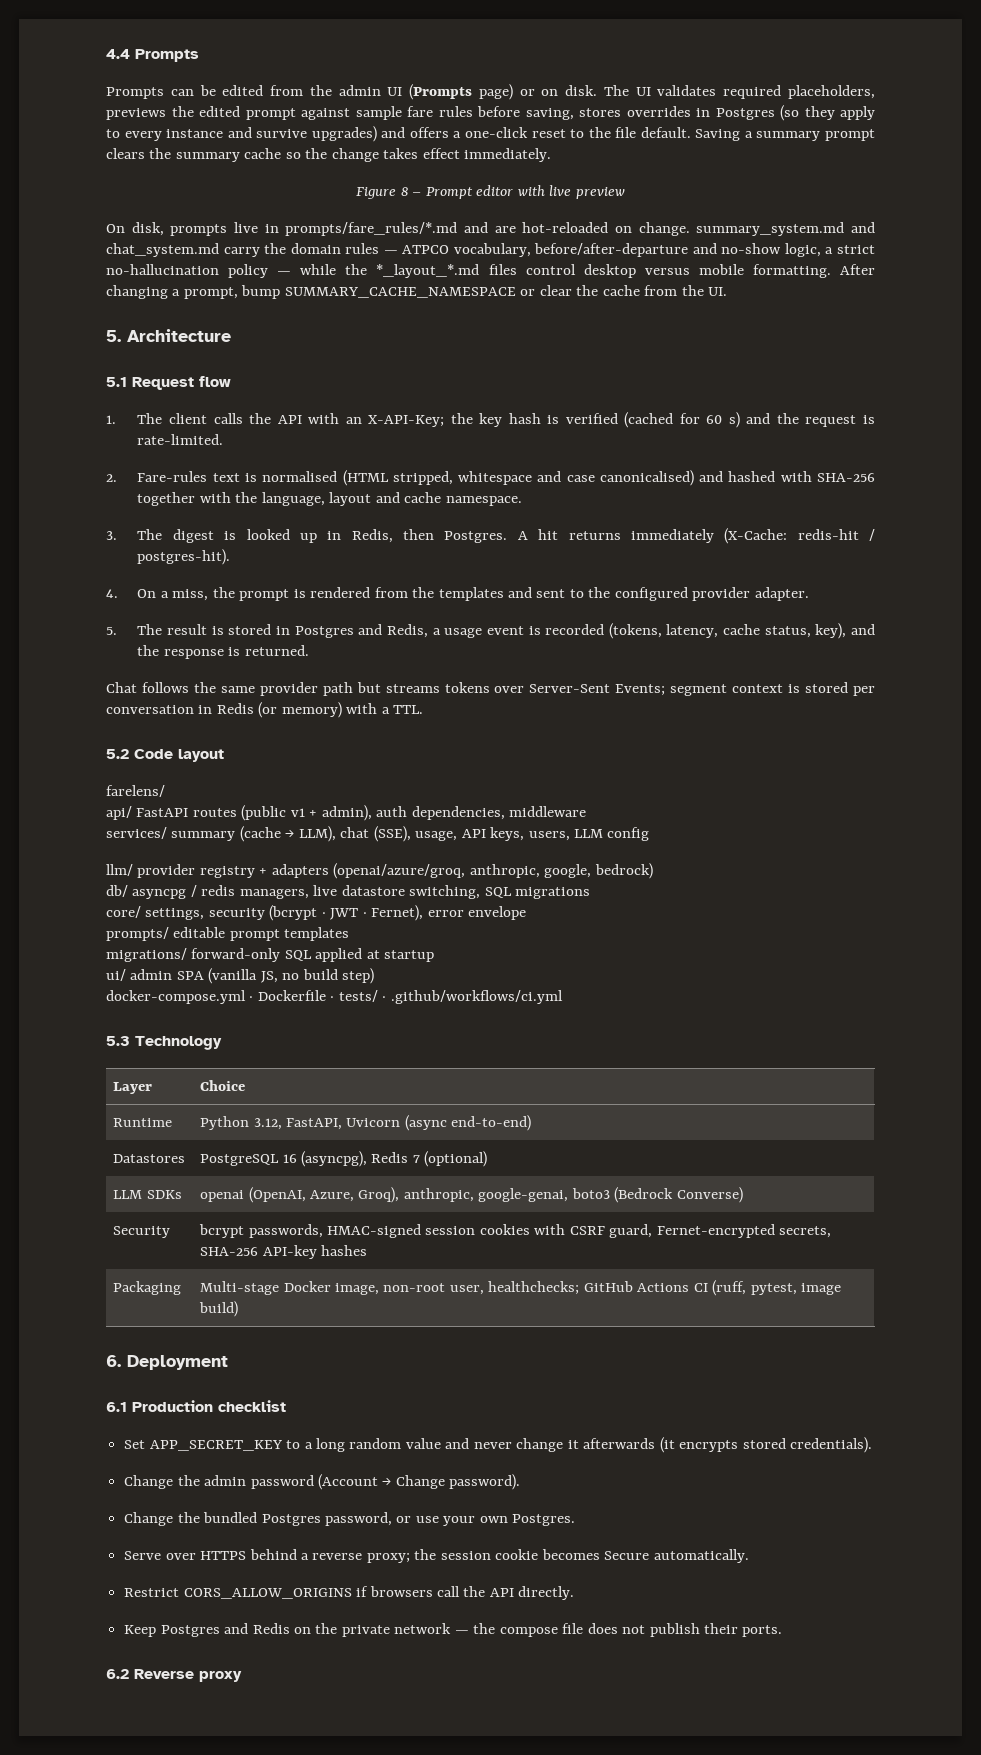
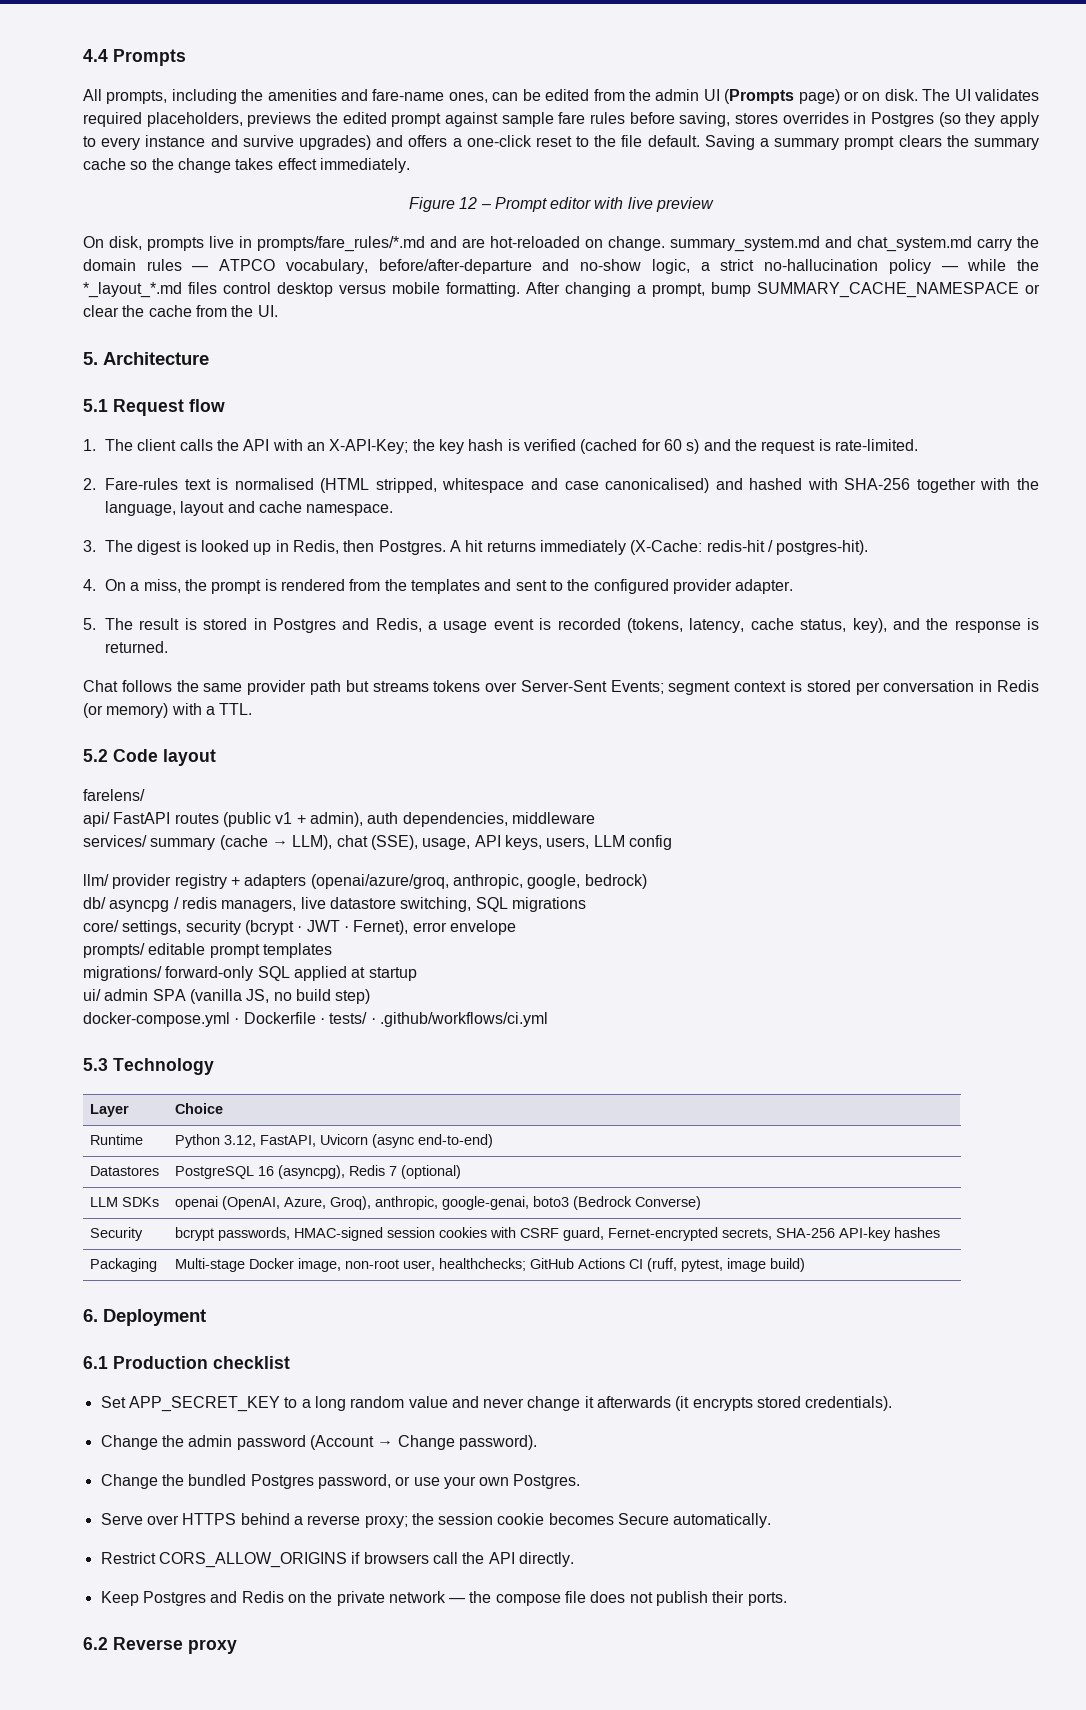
[106,87,164,99] Prompts -> [83,89,488,104] All prompts, including the amenities and fare-name ones,
[400,187,408,196] 8 -> [459,197,478,209] 12

